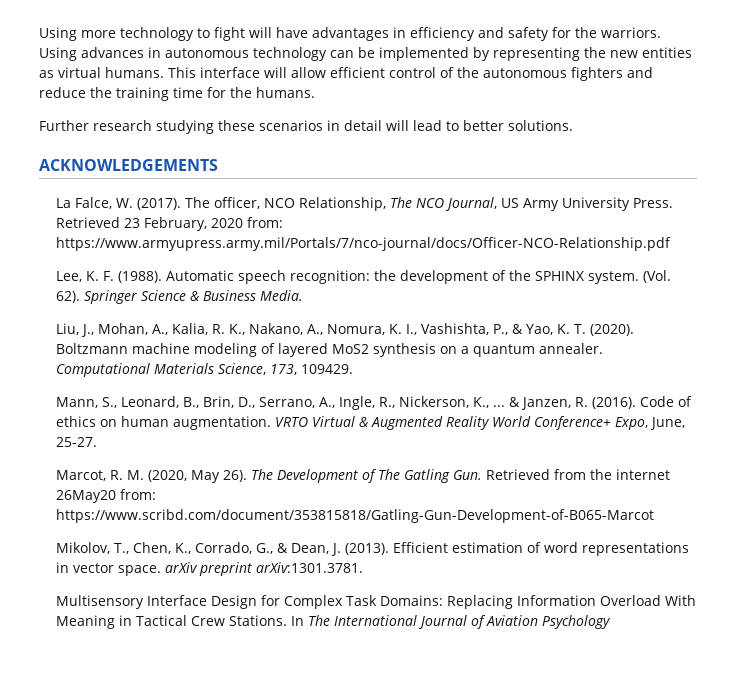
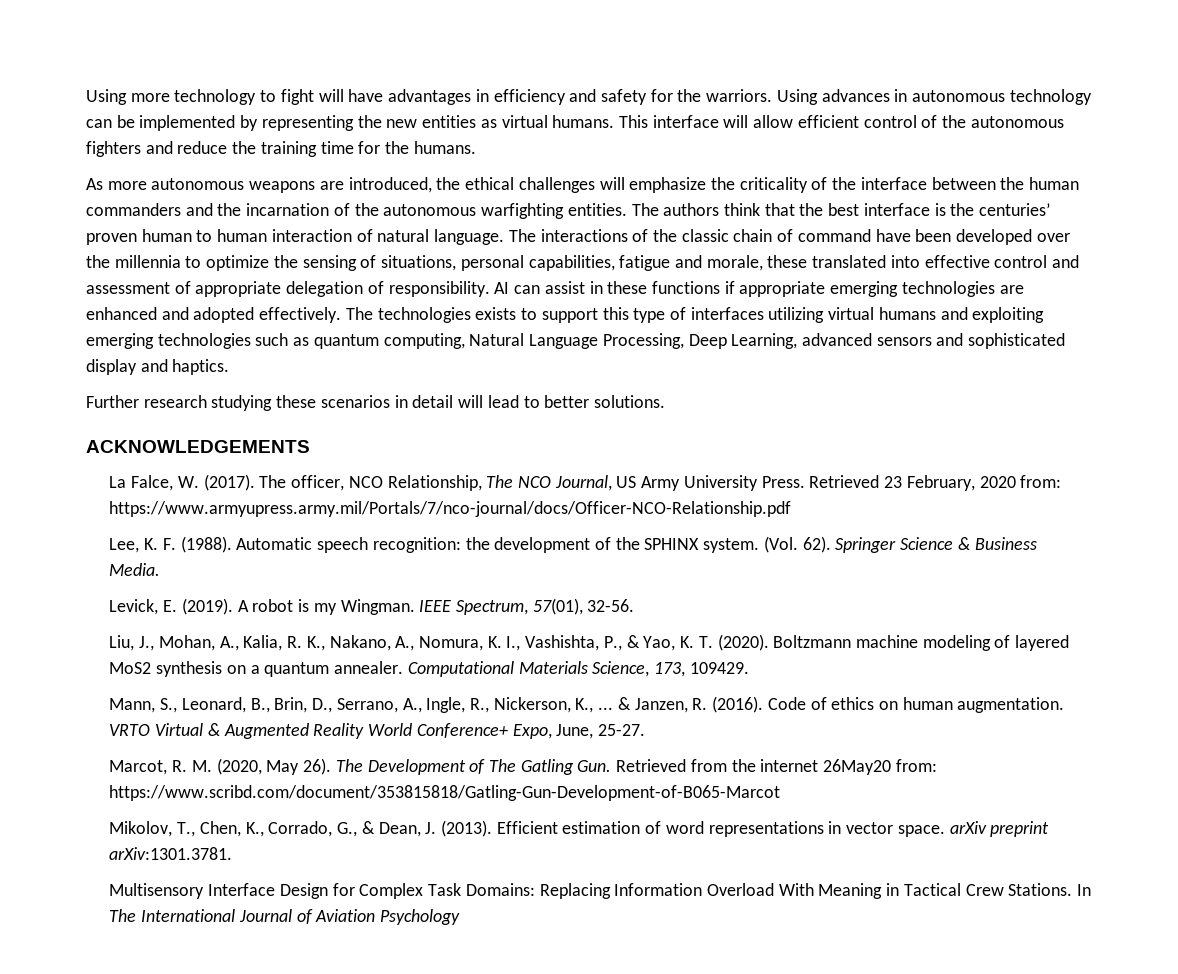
(315, 92) none -> [86,177,1080,193] [86,203,1051,219] [86,229,1070,245] [86,255,1080,271] [86,281,1024,297] [86,307,1045,323] [86,333,1066,349] [86,359,230,375] // As more autonomous weapons are introduced, the ethical challenges will emphasize the criticality of the interface between the human commanders and the incarnation of the autonomous warfighting entities. The authors think that the best interface is the centuries’ proven human to human interaction of natural language. The interactions of the classic chain of command have been developed over the millennia to optimize the sensing of situations, personal capabilities, fatigue and morale, these translated into effective control and assessment of appropriate delegation of responsibility. AI can assist in these functions if appropriate emerging technologies are enhanced and adopted effectively. The technologies exists to support this type of interfaces utilizing virtual humans and exploiting emerging technologies such as quantum computing, Natural Language Processing, Deep Learning, advanced sensors and sophisticated display and haptics.
(304, 295) none -> [109,598,635,615] // Levick, E. (2019). A robot is my Wingman. IEEE Spectrum, 57(01), 32-56.

